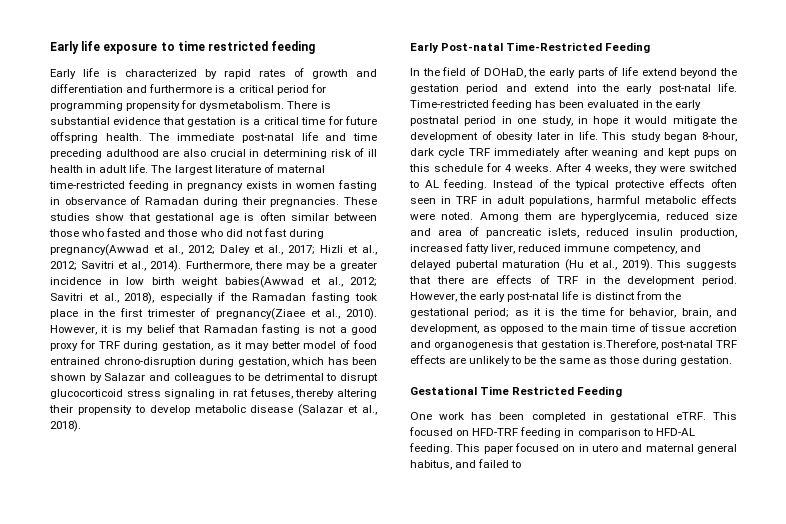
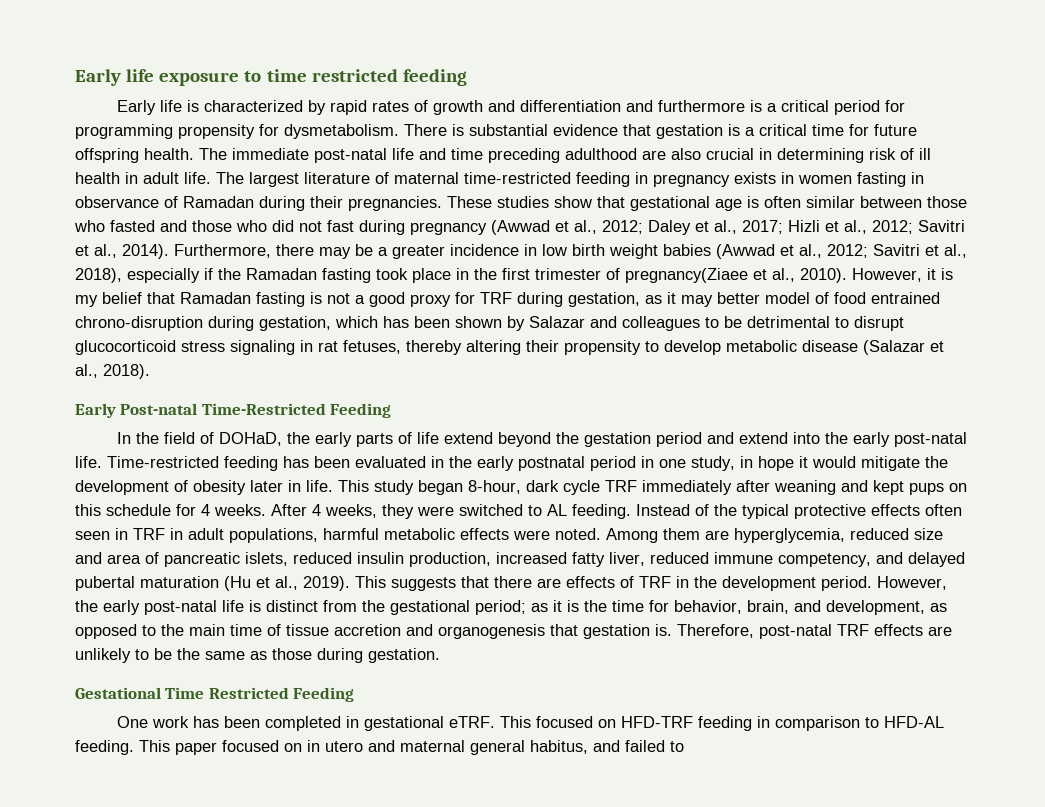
[50,244,149,256] pregnancy(Awwad -> [410,220,550,235] pregnancy (Awwad
[224,276,304,288] babies(Awwad -> [663,244,775,259] babies (Awwad
[592,339,658,350] is.Therefore, -> [655,624,754,638] is. Therefore,

